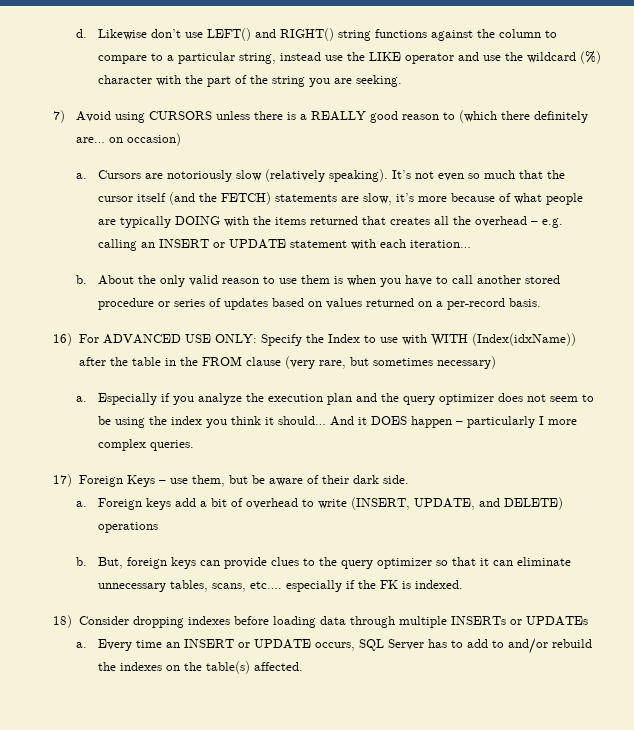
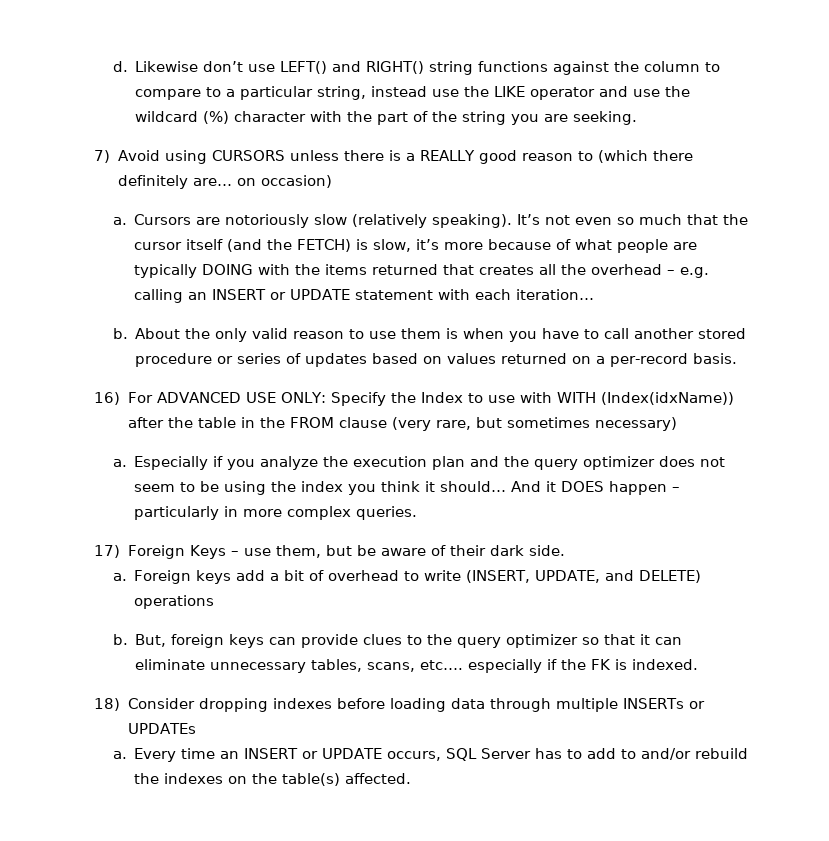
[274,194,359,202] statements are -> [356,239,369,250] is
[538,416,544,425] I -> [224,506,239,517] in

